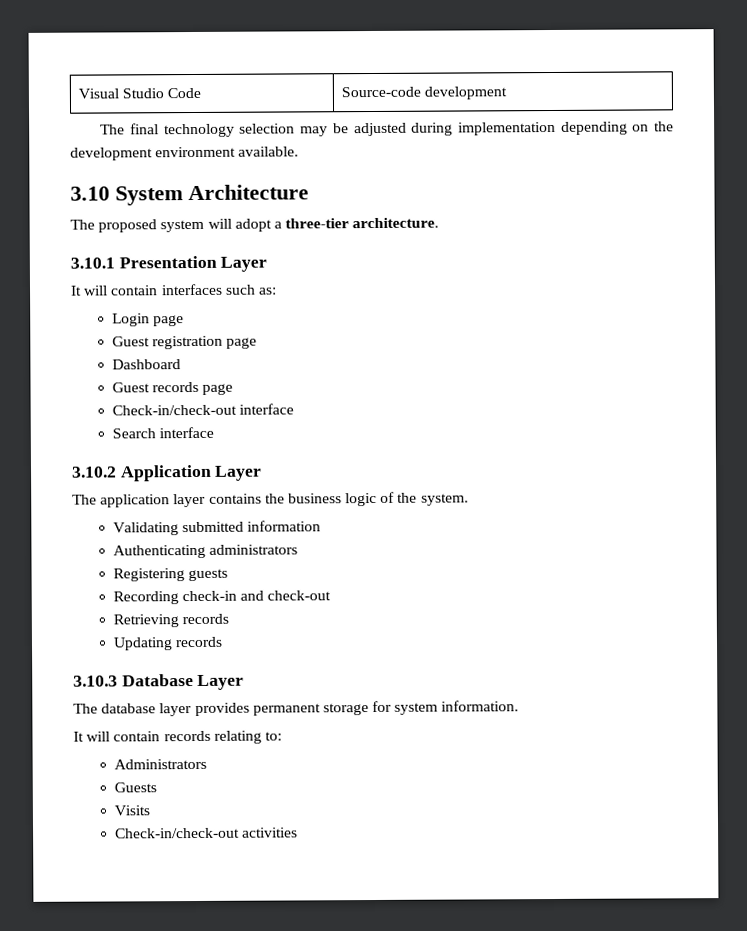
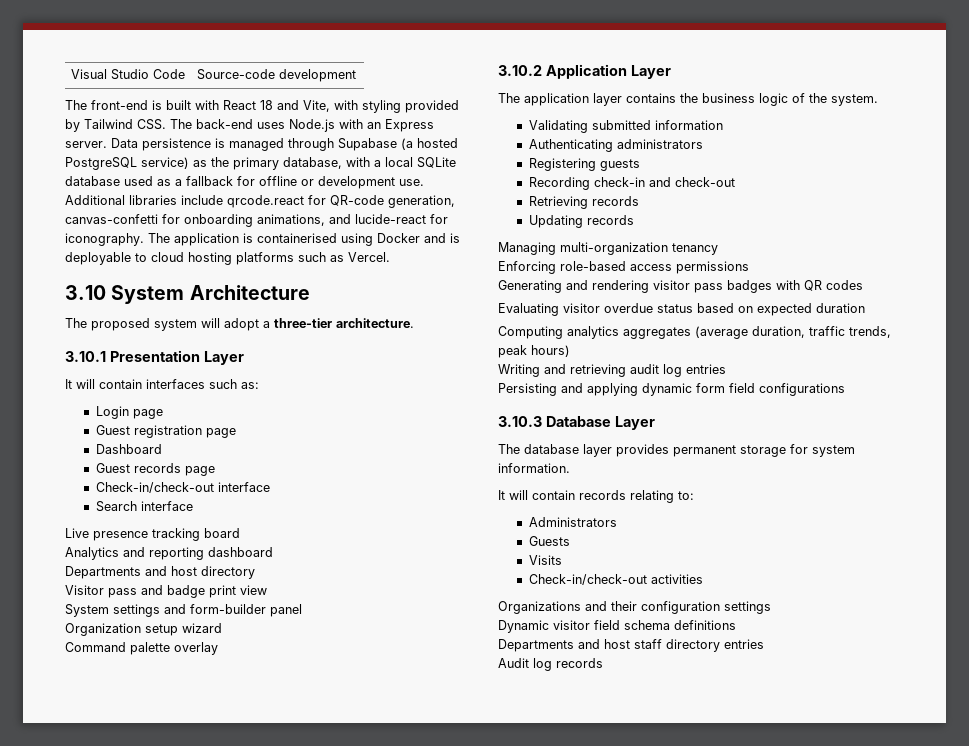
[130,121,674,138] [70,146,300,161] final technology selection may be adjusted during implementation depending on the development environment available. -> [91,100,459,113] [65,119,434,132] [65,138,458,151] [65,157,456,170] [65,176,424,189] [65,195,455,208] [65,214,448,227] [65,233,460,246] [65,252,390,265] front-end is built with React 18 and Vite, with styling provided by Tailwind CSS. The back-end uses Node.js with an Express server. Data persistence is managed through Supabase (a hosted PostgreSQL service) as the primary database, with a local SQLite database used as a fallback for offline or development use. Additional libraries include qrcode.react for QR-code generation, canvas-confetti for onboarding animations, and lucide-react for iconography. The application is containerised using Docker and is deployable to cloud hosting platforms such as Vercel.
(214, 432) none -> [65,528,240,541] [65,547,273,560] [65,566,255,579] [65,585,267,598] [65,604,302,617] [65,623,222,636] [65,642,218,655] // Live presence tracking board // Analytics and reporting dashboard // Departments and host directory // Visitor pass and badge print view // System settings and form-builder panel // Organization setup wizard // Command palette overlay
(223, 642) none -> [498,242,718,255] [498,261,749,274] [498,280,863,293] [498,303,865,316] [498,326,891,339] [498,345,570,358] [498,364,726,377] [498,383,845,396] // Managing multi-organization tenancy // Enforcing role-based access permissions // Generating and rendering visitor pass badges with QR codes // Evaluating visitor overdue status based on expected duration // Computing analytics aggregates (average duration, traffic trends, peak hours) // Writing and retrieving audit log entries // Persisting and applying dynamic form field configurations
(298, 832) none -> [498,601,771,614] [498,620,736,633] [498,639,764,652] [498,658,603,671] // Organizations and their configuration settings // Dynamic visitor field schema definitions // Departments and host staff directory entries // Audit log records

